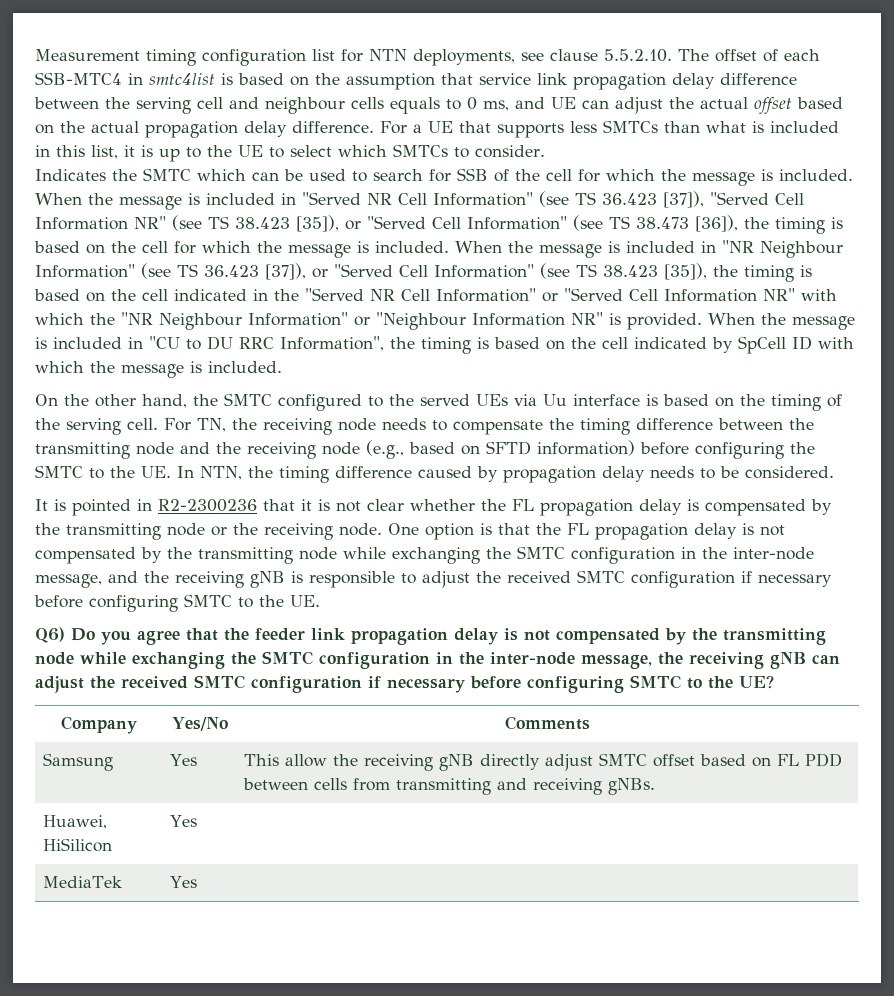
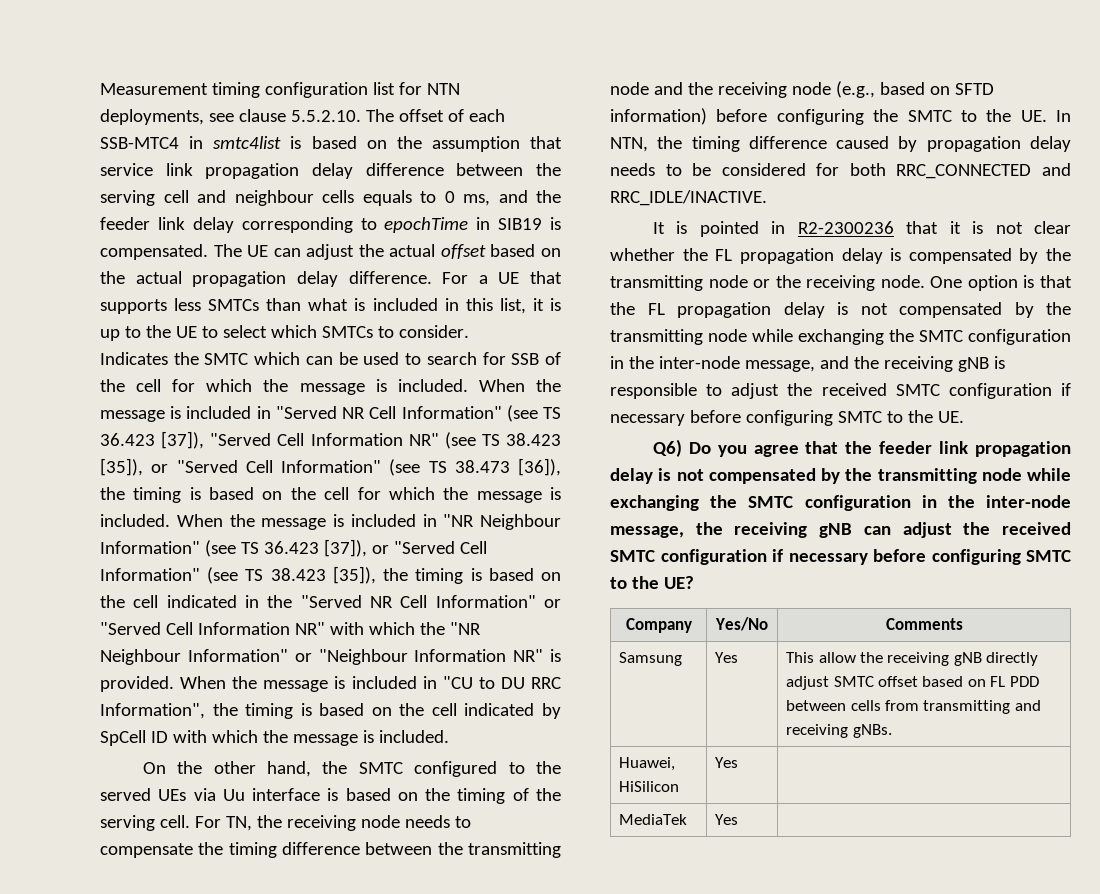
(545, 103) none -> [536,190,561,203] [100,217,561,233] [100,244,242,260] the feeder link delay corresponding to epochTime in SIB19 is compensated. The
[745,466,834,479] considered. -> [721,163,1071,179] [610,190,767,206] considered for both RRC_CONNECTED and RRC_IDLE/INACTIVE.

